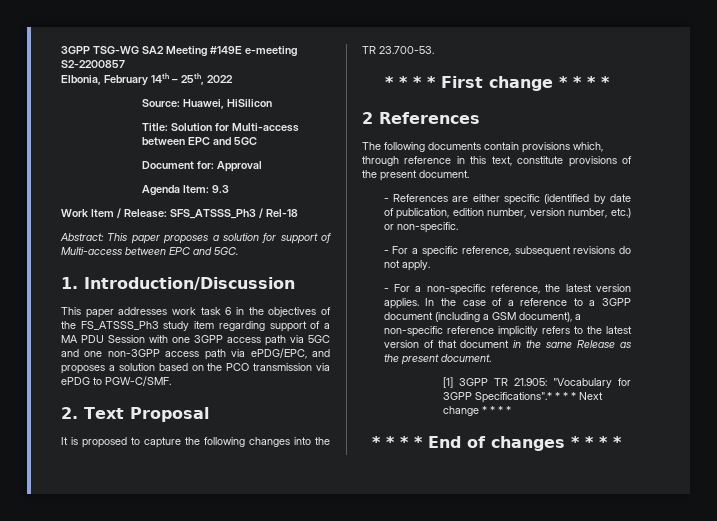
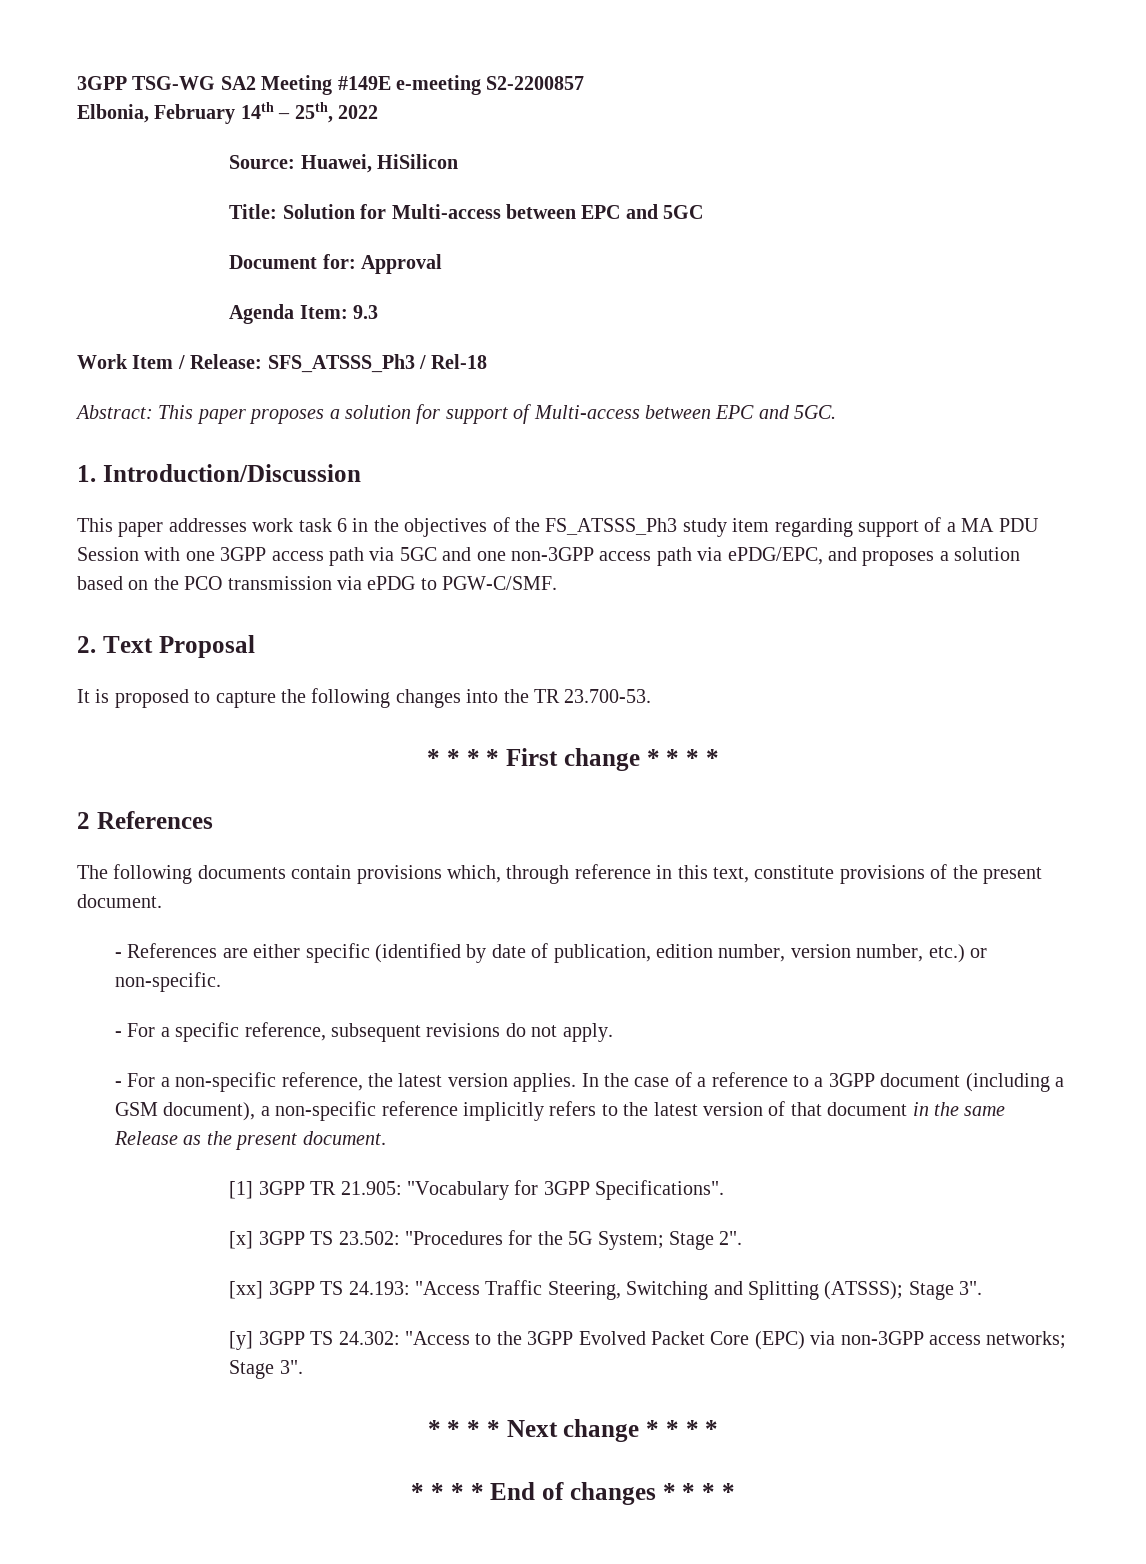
[474,392,552,403] Specifications".* -> [595,1180,725,1200] [229,1230,743,1250] [229,1280,983,1300] [229,1331,1067,1350] [229,1360,303,1379] [427,1420,441,1437] Specifications". // [x] 3GPP TS 23.502: "Procedures for the 5G System; Stage 2". // [xx] 3GPP TS 24.193: "Access Traffic Steering, Switching and Splitting (ATSSS); Stage 3". // [y] 3GPP TS 24.302: "Access to the 3GPP Evolved Packet Core (EPC) via non-3GPP access networks; Stage 3". // *

